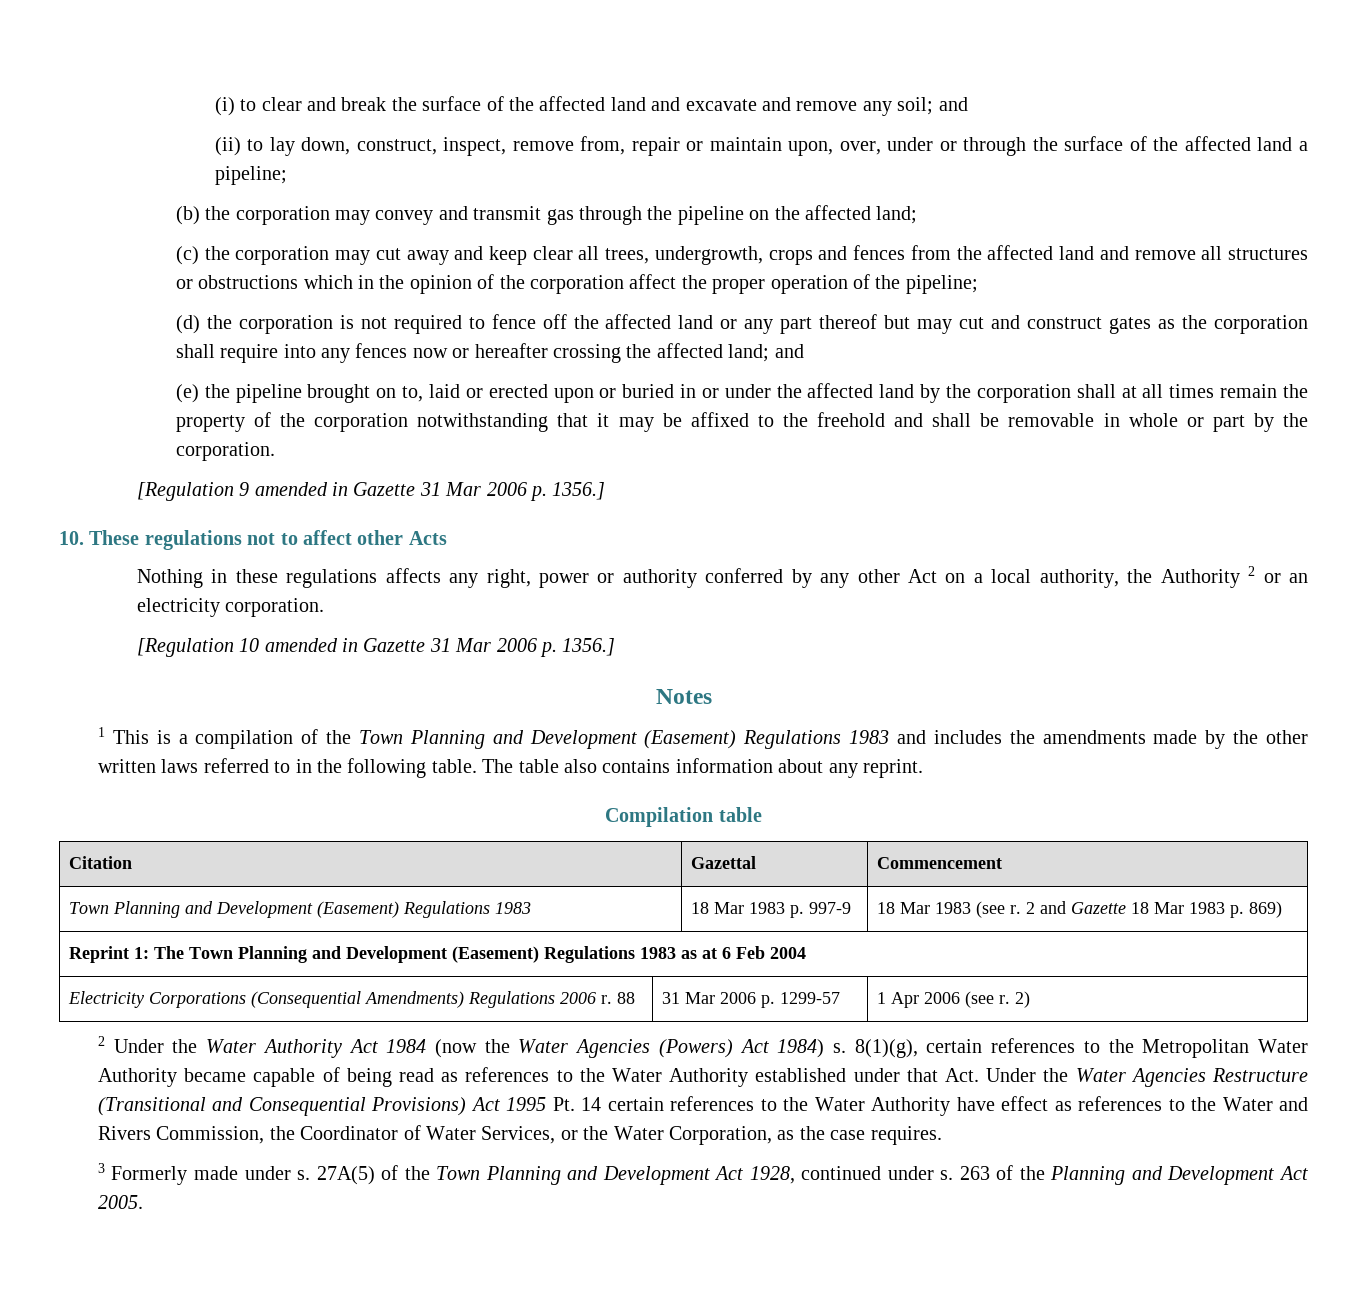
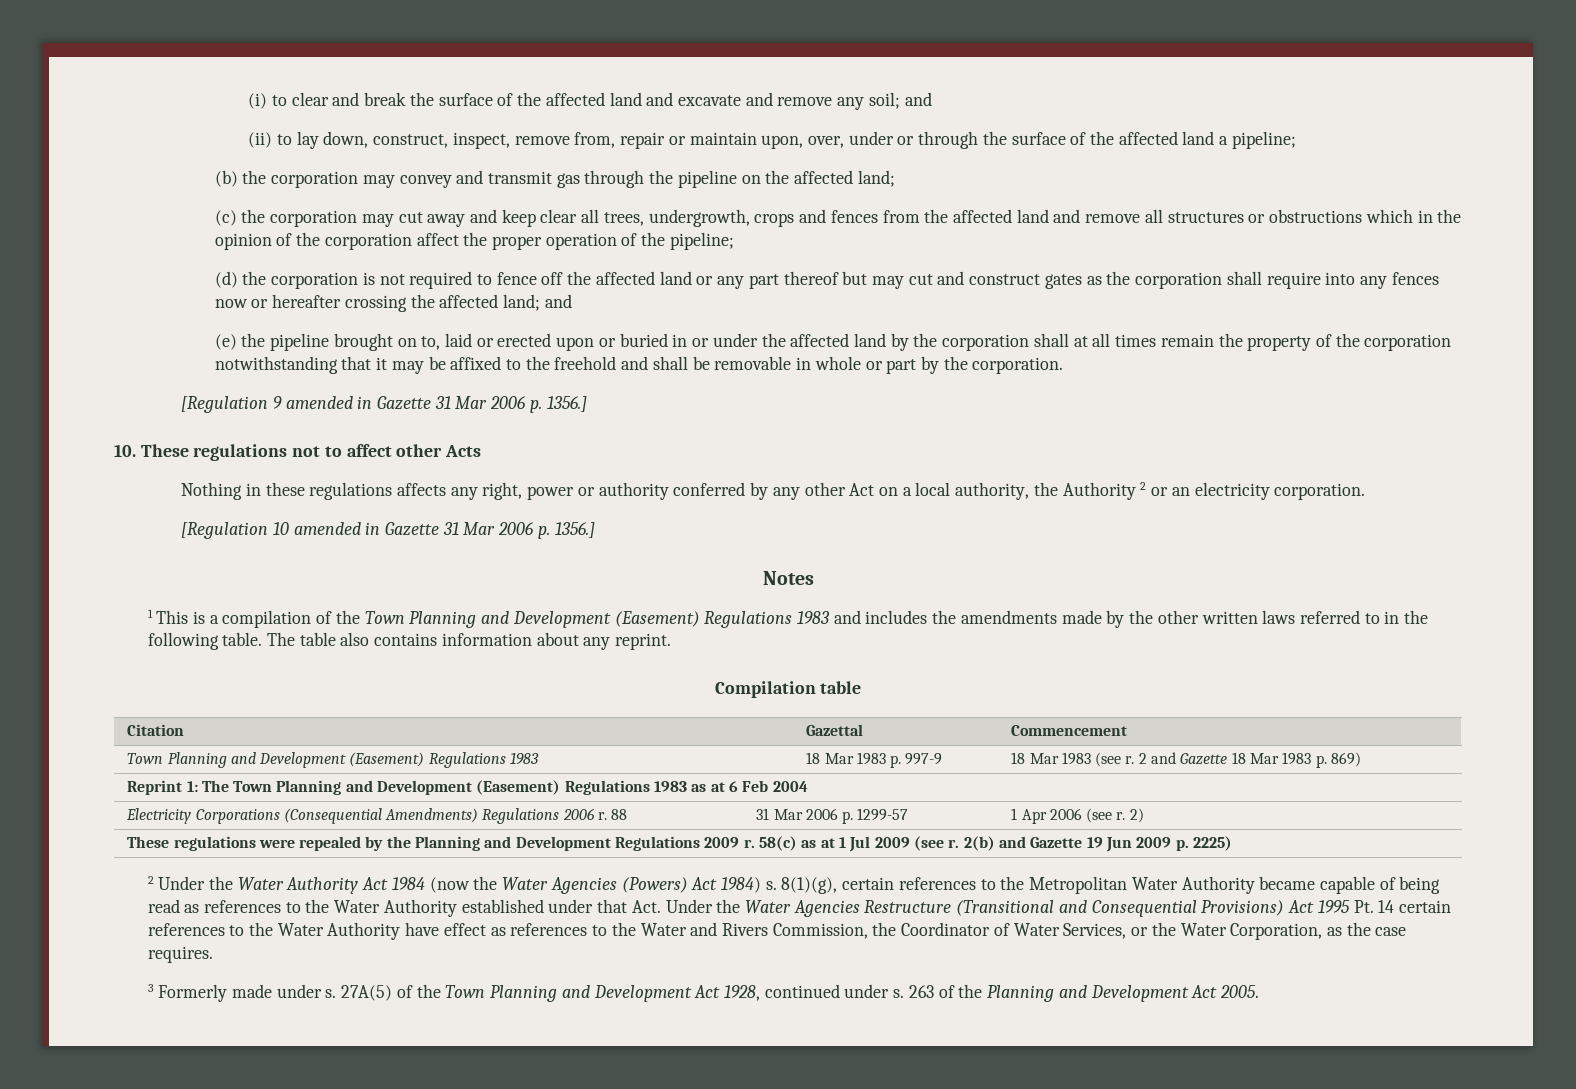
(1030, 999) none -> [127,836,1232,852] // These regulations were repealed by the Planning and Development Regulations 2009 r. 58(c) as at 1 Jul 2009 (see r. 2(b) and Gazette 19 Jun 2009 p. 2225)

